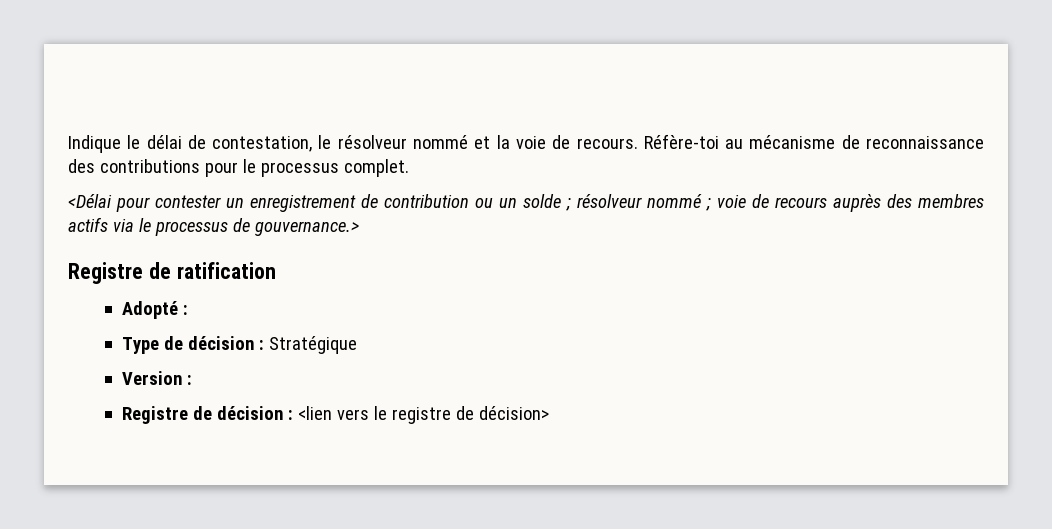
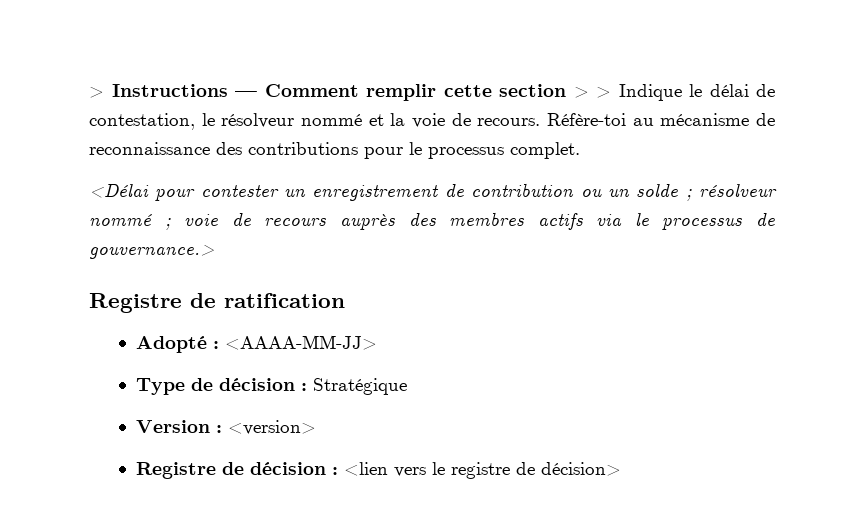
(68, 144) none -> [89,84,611,101] > Instructions — Comment remplir cette section > >
(188, 310) none -> [225,335,378,350] <AAAA-MM-JJ>
(192, 380) none -> [228,420,317,435] <version>

